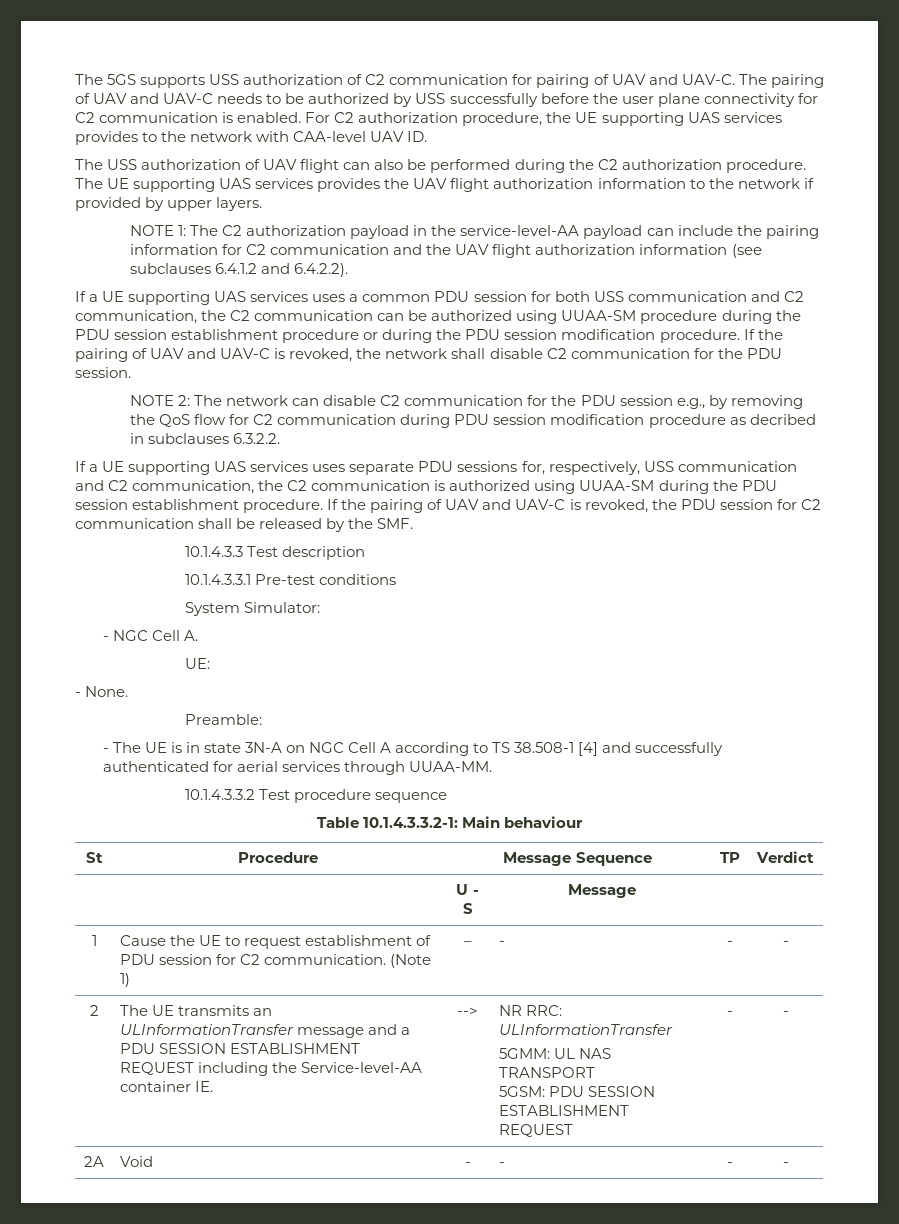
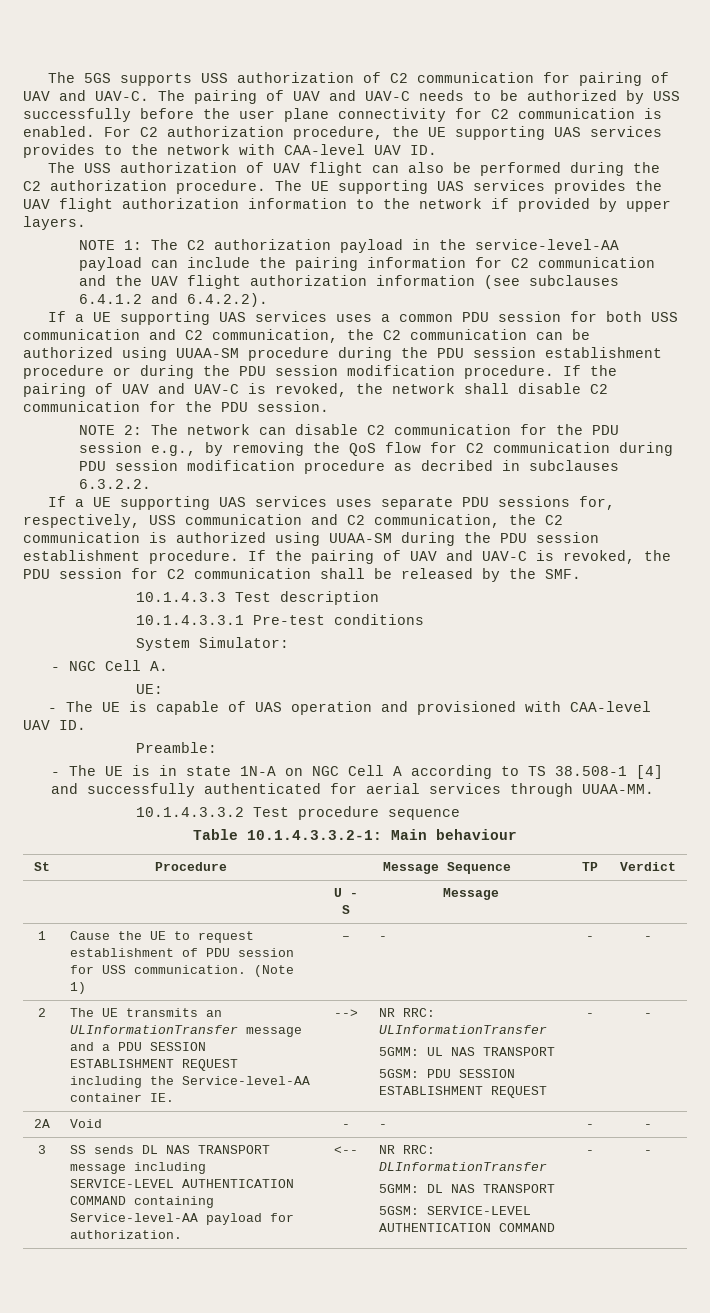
[85,686,129,697] None. -> [66,701,652,715] [23,720,86,730] The UE is capable of UAS operation and provisioned with CAA-level UAV ID.
[244,742,282,753] 3N-A -> [240,766,277,776] 1N-A
[240,954,261,965] C2 -> [102,965,127,974] USS
(789, 1164) none -> [38,1145,46,1154] [70,1145,271,1154] [70,1162,207,1174] [70,1179,295,1188] [70,1196,215,1208] [70,1213,295,1225] [70,1230,183,1239] [333,1146,358,1154] [379,1145,436,1154] [379,1162,548,1171] [379,1184,556,1193] [379,1206,532,1215] [379,1223,556,1232] [586,1150,594,1154] [643,1150,652,1154] // 3 | SS sends DL NAS TRANSPORT message including SERVICE-LEVEL AUTHENTICATION COMMAND containing Service-level-AA payload for authorization. | <-- | NR RRC: DLInformationTransfer // 5GMM: DL NAS TRANSPORT // 5GSM: SERVICE-LEVEL AUTHENTICATION COMMAND | - | -

